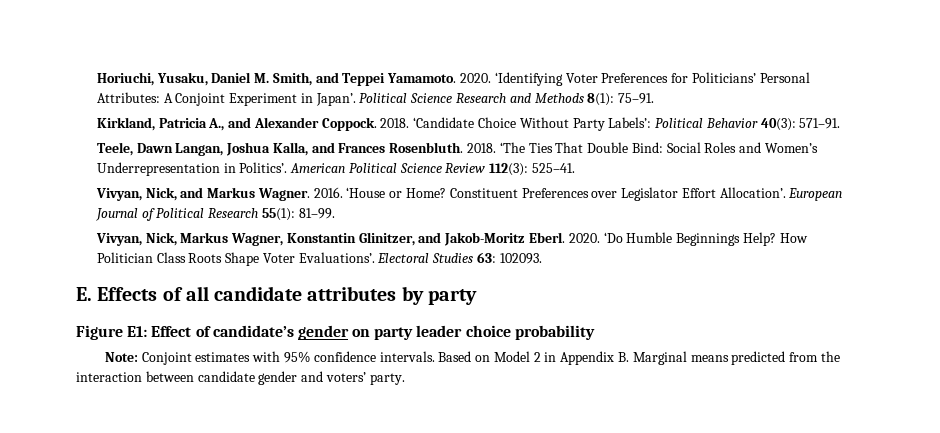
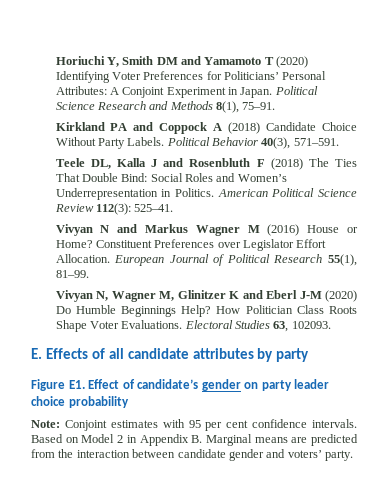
[96,72,563,86] Horiuchi, Yusaku, Daniel M. Smith, and Teppei Yamamoto. 2020. ‘Identifying -> [55,56,309,68] [55,71,110,83] Horiuchi Y, Smith DM and Yamamoto T (2020) Identifying
[315,93,356,106] Japan’. -> [240,87,273,98] Japan.
[587,93,615,106] 8(1): -> [216,101,240,113] 8(1),
[96,117,475,131] Kirkland, Patricia A., and Alexander Coppock. 2018. ‘Candidate -> [55,122,317,134] Kirkland PA and Coppock A (2018) Candidate
[608,117,652,128] Labels’: -> [127,137,165,146] Labels.
[760,118,841,131] [96,142,525,156] 40(3): 571–91. // Teele, Dawn Langan, Joshua Kalla, and Frances Rosenbluth. 2018. ‘The -> [261,137,339,149] [55,158,329,170] 40(3), 571–591. // Teele DL, Kalla J and Rosenbluth F (2018) The
[239,162,288,173] Politics’. -> [174,188,214,197] Politics.
[95,187,386,201] Vivyan, Nick, and Markus Wagner. 2016. ‘House -> [55,224,340,236] Vivyan N and Markus Wagner M (2016) House
[719,187,786,198] Allocation’. -> [55,254,110,263] Allocation.
[261,208,295,221] 55(1): -> [328,254,358,266] 55(1),
[95,232,623,246] Vivyan, Nick, Markus Wagner, Konstantin Glinitzer, and Jakob-Moritz Eberl. 2020. ‘Do -> [55,290,357,302] [55,306,71,314] Vivyan N, Wagner M, Glinitzer K and Eberl J-M (2020) Do
[298,252,375,263] Evaluations’. -> [121,320,183,329] Evaluations.
[477,252,497,263] 63: -> [273,321,289,332] 63,
[127,326,148,337] E1: -> [68,380,85,389] E1.
[283,351,310,363] 95% -> [188,420,249,431] 95 per cent
(729, 358) none -> [291,437,308,443] are

